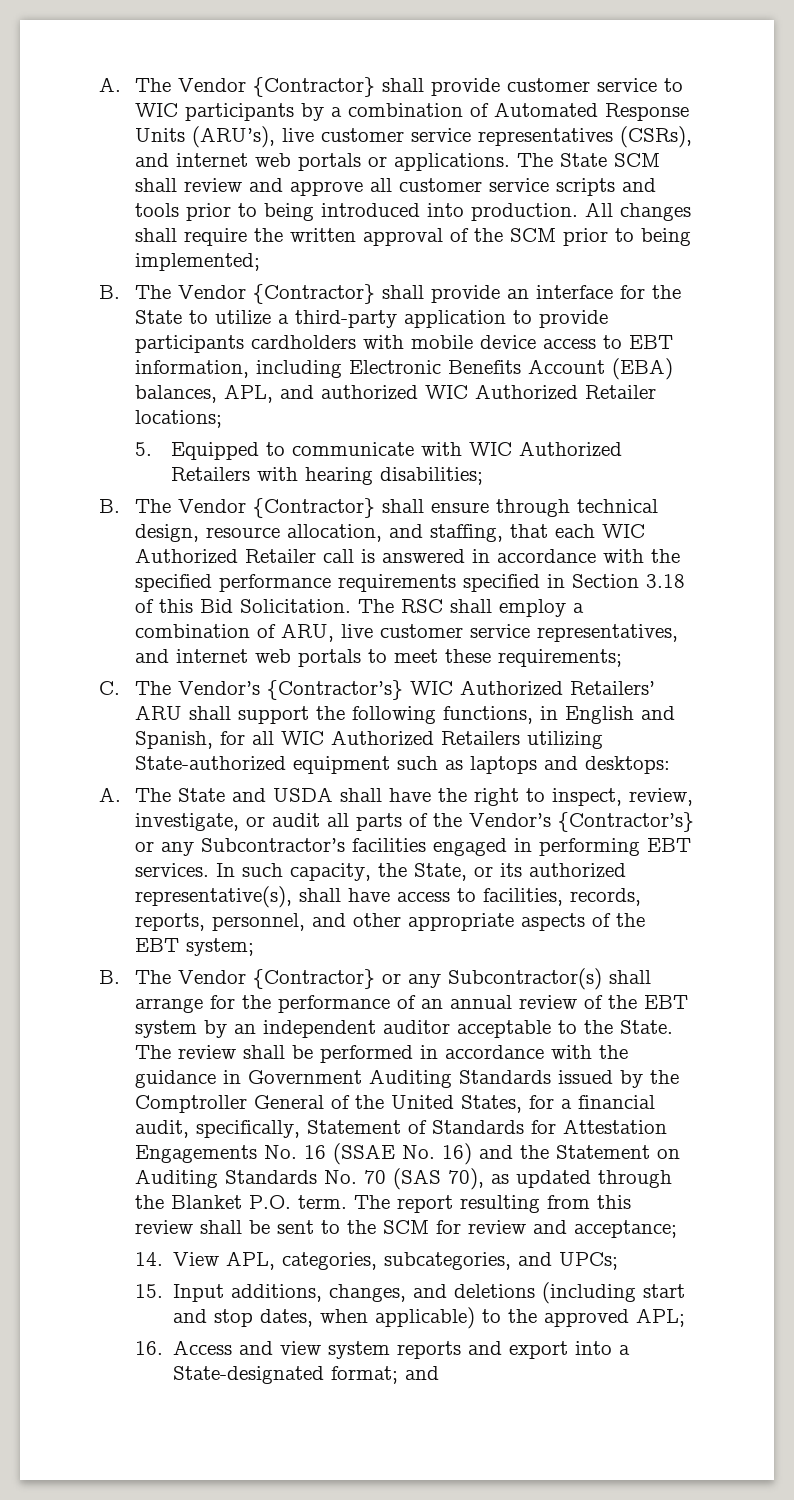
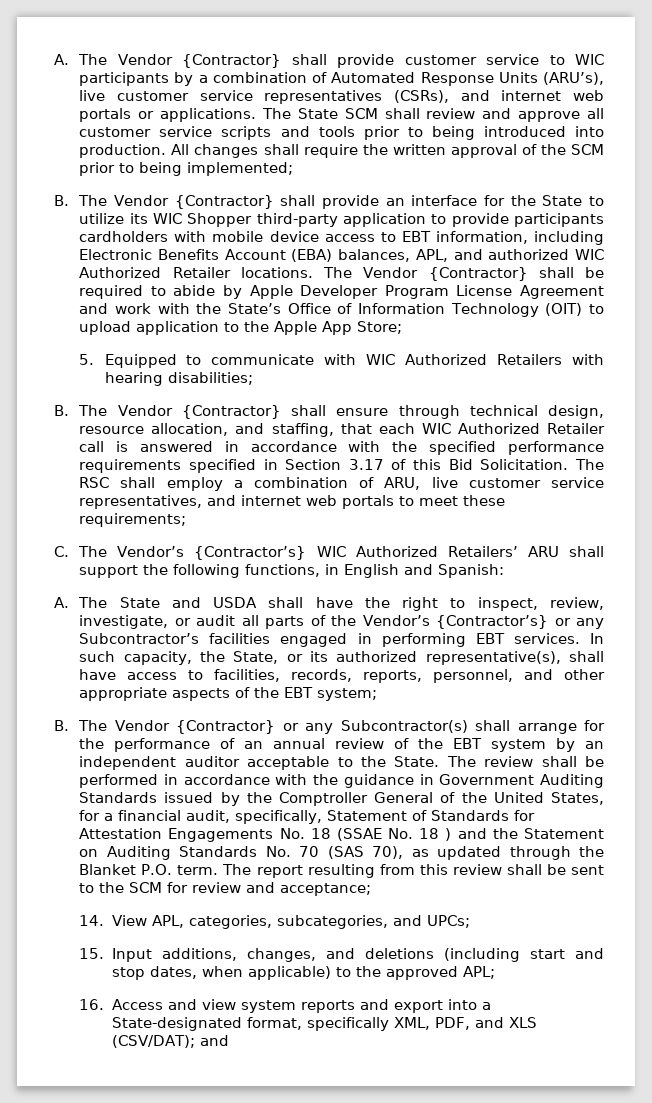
[278,314,290,324] a -> [129,213,253,227] its WIC Shopper
[135,410,223,428] locations; -> [240,267,604,281] [79,285,604,299] [79,303,604,317] [79,321,403,335] locations. The Vendor {Contractor} shall be required to abide by Apple Developer Program License Agreement and work with the State’s Office of Information Technology (OIT) to upload application to the Apple App Store;
[646,574,686,588] 3.18 -> [348,459,384,470] 3.17
[135,730,604,749] [135,756,671,774] Spanish, for all WIC Authorized Retailers utilizing State-authorized equipment such as laptops and desktops: -> [438,564,505,578] Spanish:
[304,1145,327,1159] 16 -> [310,828,331,839] 18
[442,1143,473,1165] 16) -> [419,828,452,841] 18 )
[331,1366,399,1384] format; -> [246,1017,537,1031] [111,1035,195,1048] format, specifically XML, PDF, and XLS (CSV/DAT);

